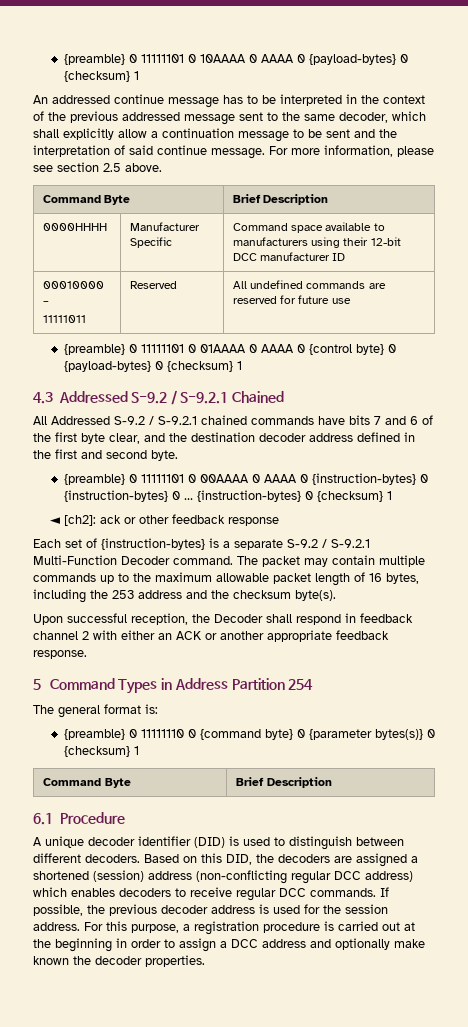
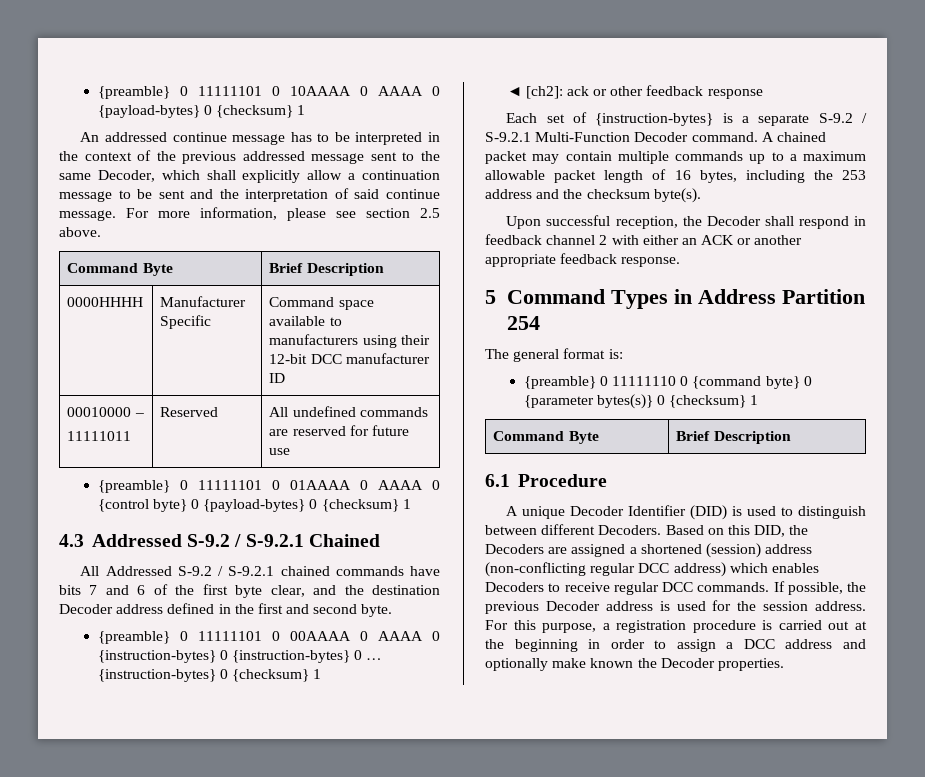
[339,112,388,123] decoder, -> [97,170,155,182] Decoder,
[259,433,306,442] decoder -> [59,604,113,614] Decoder
[237,556,258,565] The -> [761,132,826,142] A chained
[133,573,151,582] the -> [789,154,797,161] a
[88,836,191,846] decoder identifier -> [570,505,687,516] Decoder Identifier
[85,854,140,863] decoders. -> [598,525,662,535] Decoders.
[278,854,330,863] decoders -> [485,544,544,554] Decoders
[119,888,171,897] decoders -> [485,582,544,592] Decoders
[161,905,208,914] decoder -> [545,601,600,611] Decoder
[95,956,142,965] decoder -> [660,658,715,668] Decoder

